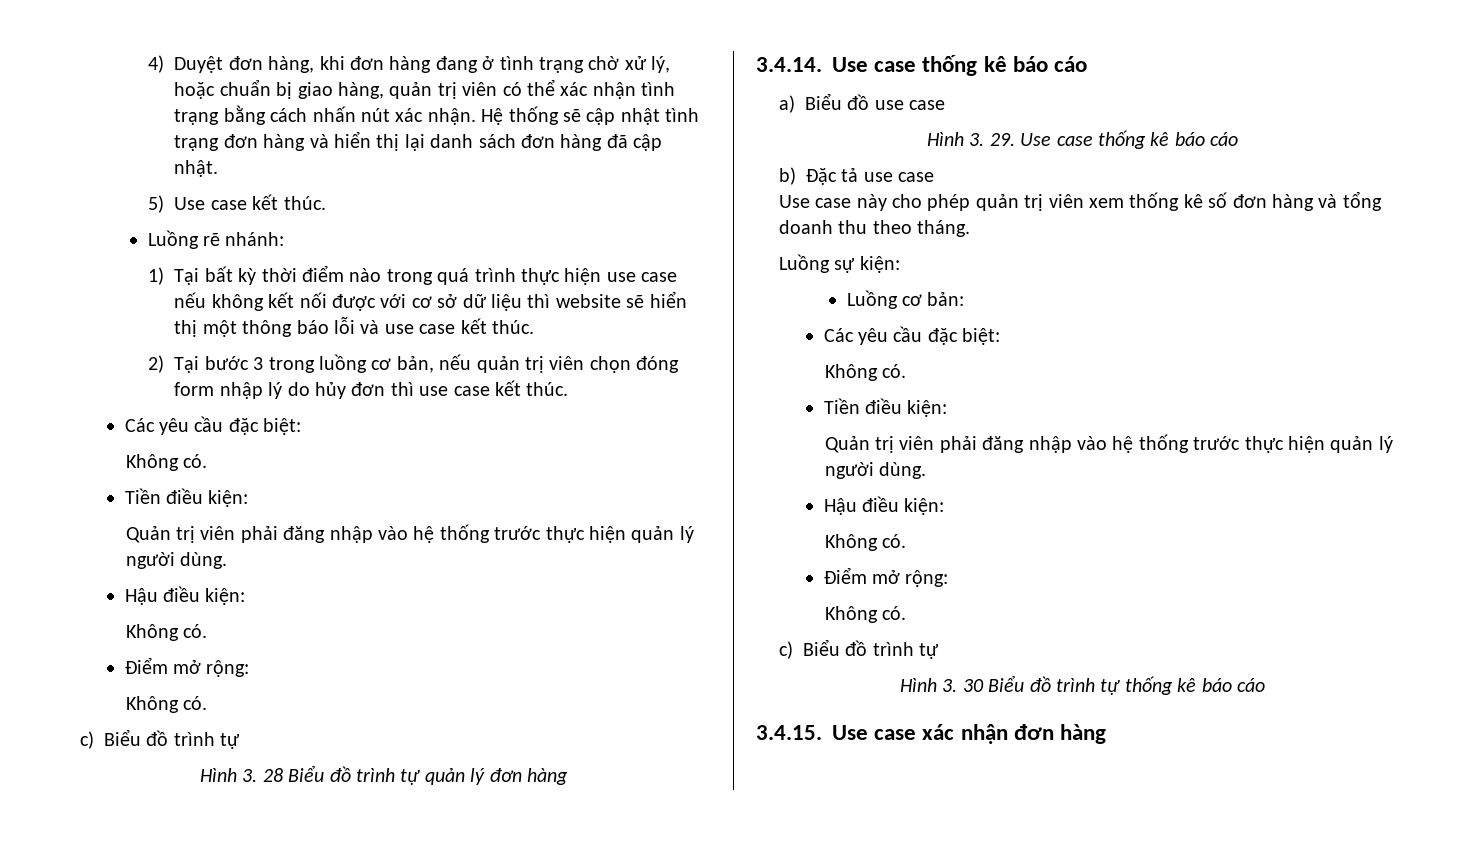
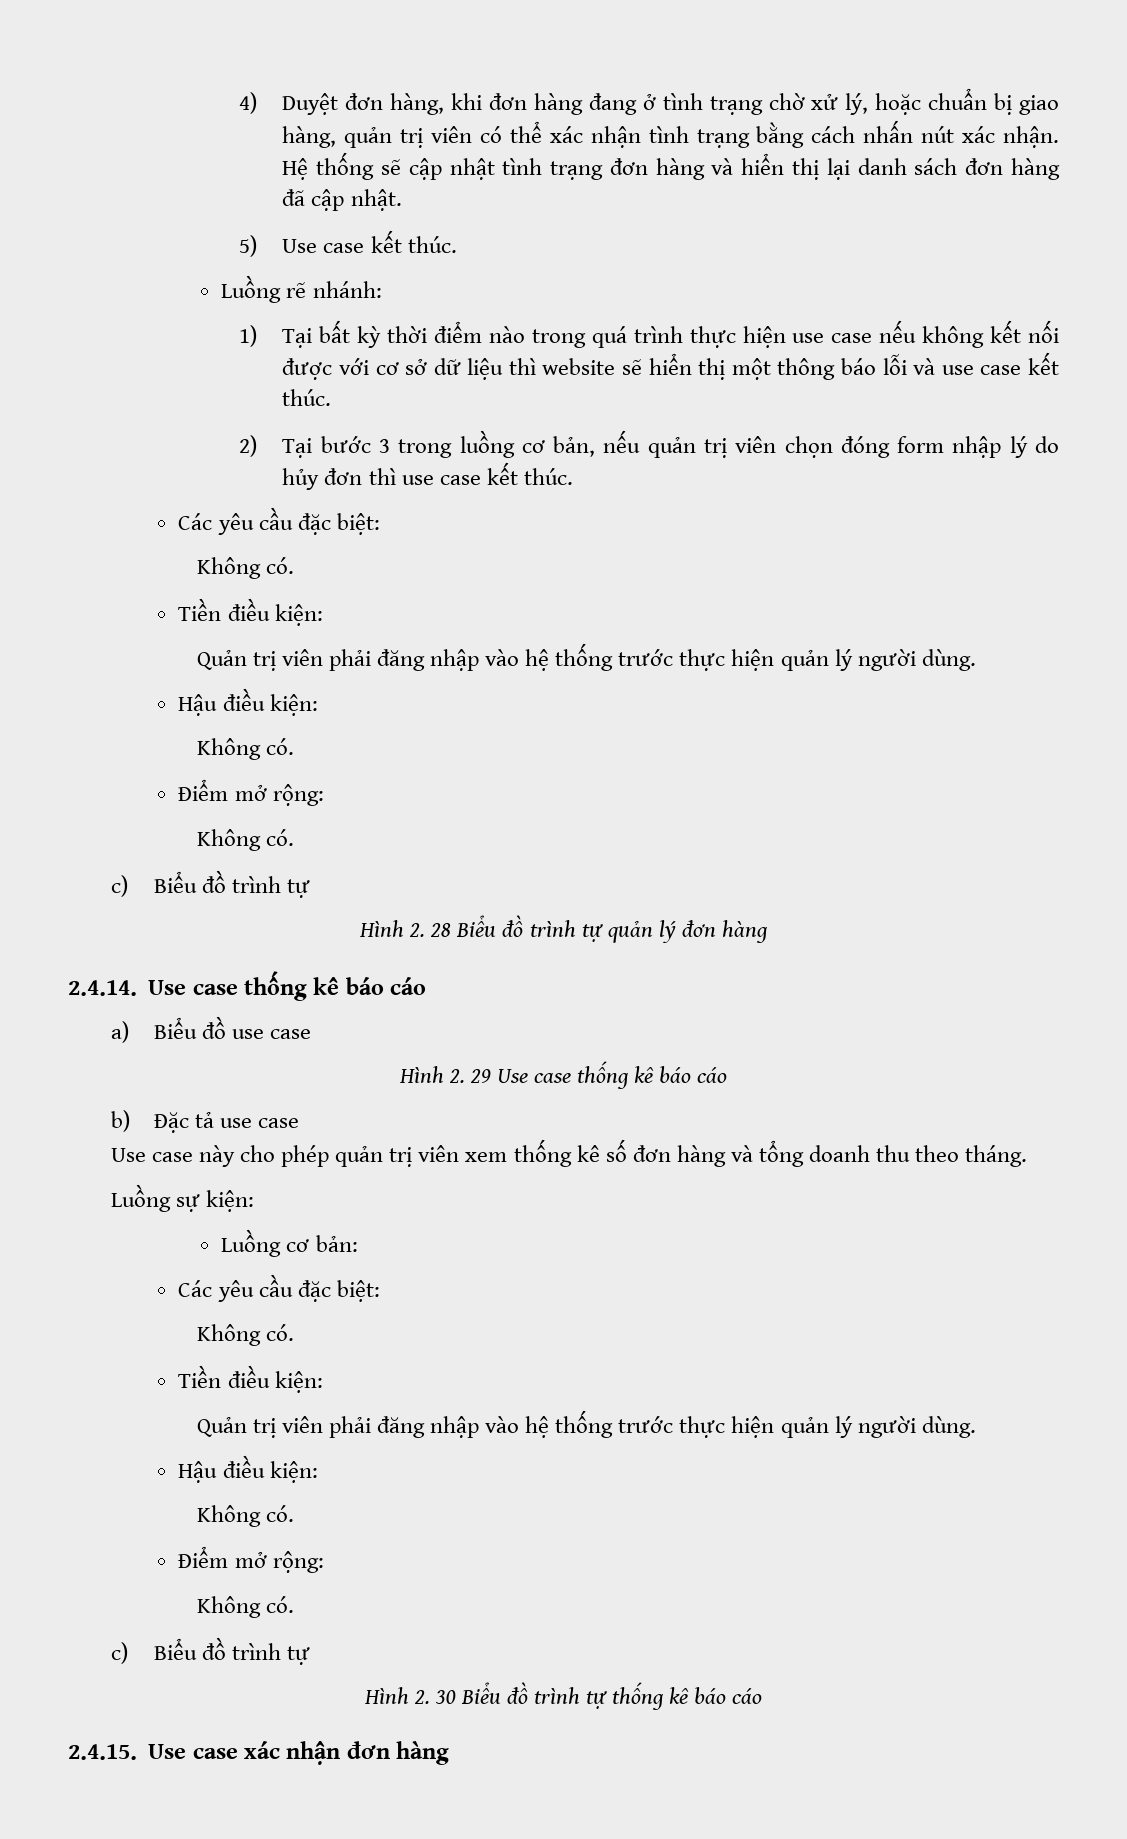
[242,769,258,782] 3. -> [409,923,426,937] 2.
[756,57,822,72] 3.4.14. -> [68,980,137,996] 2.4.14.
[969,133,1015,146] 3. 29. -> [448,1069,491,1083] 2. 29
[942,679,958,692] 3. -> [413,1690,430,1704] 2.
[756,725,822,740] 3.4.15. -> [68,1744,137,1760] 2.4.15.

